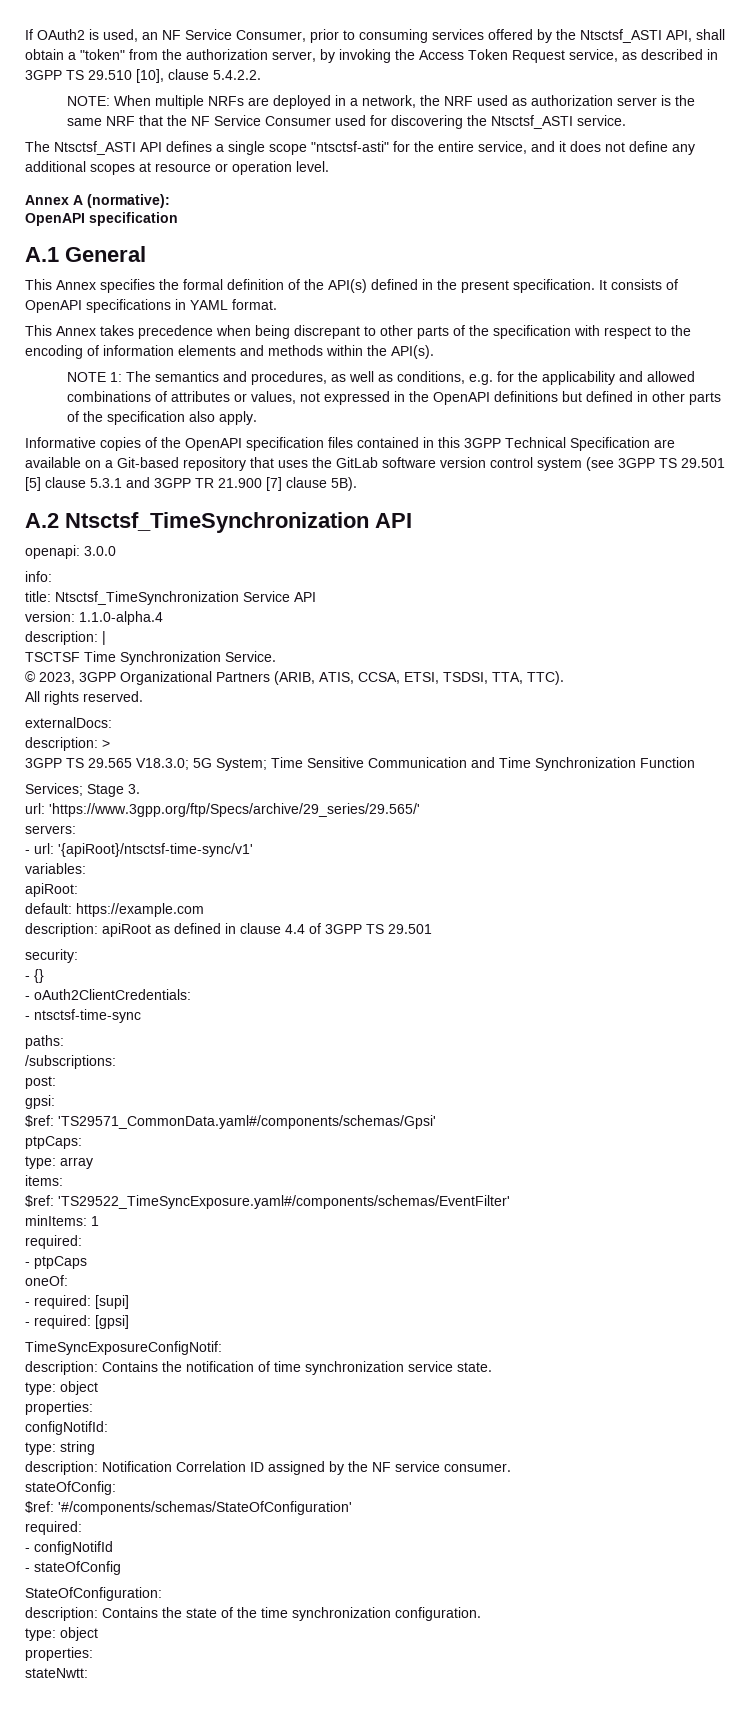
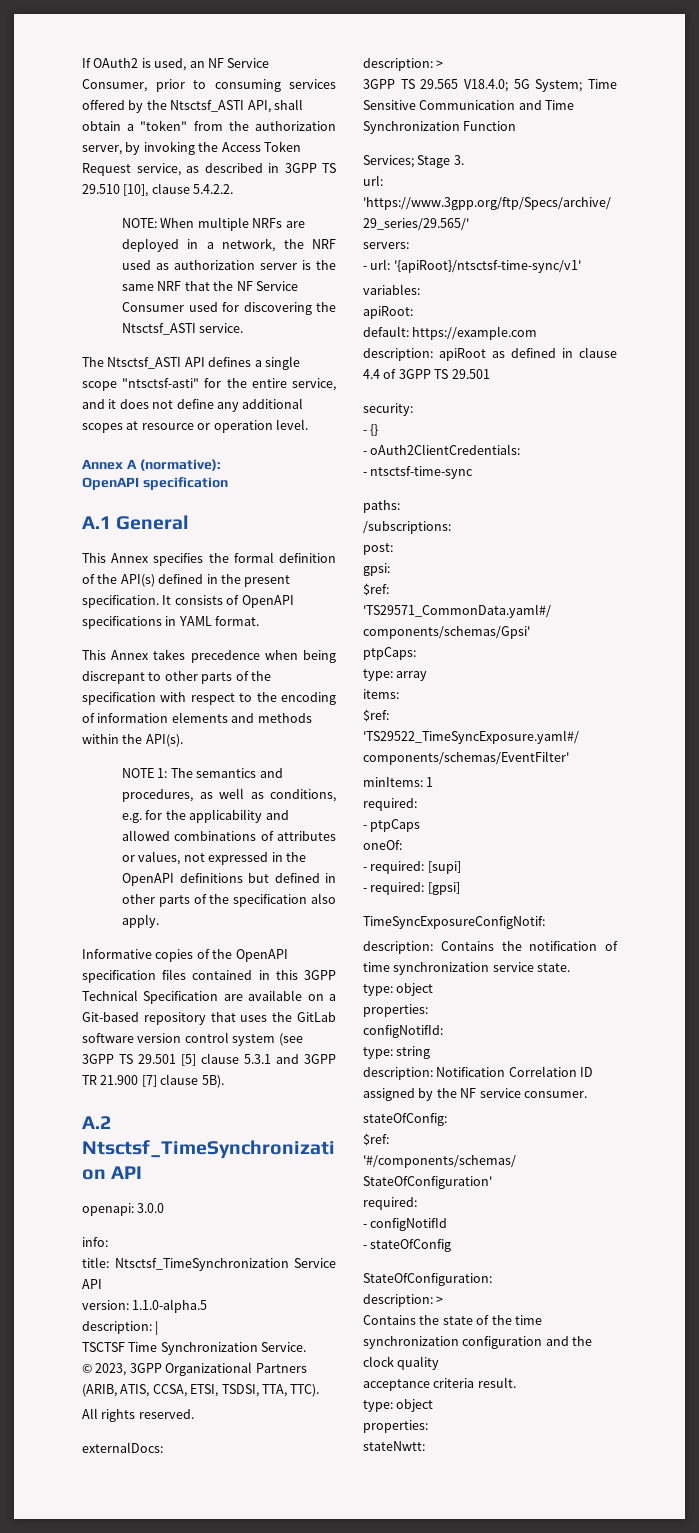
[79,611,163,625] 1.1.0-alpha.4 -> [132,1299,208,1313] 1.1.0-alpha.5
[136,758,189,770] V18.3.0; -> [464,79,508,92] V18.4.0;
(98, 1614) none -> [436,1296,444,1304] > //
[395,1607,481,1621] configuration. -> [462,1336,593,1349] [363,1356,440,1370] [363,1377,516,1391] configuration and the clock quality // acceptance criteria result.

